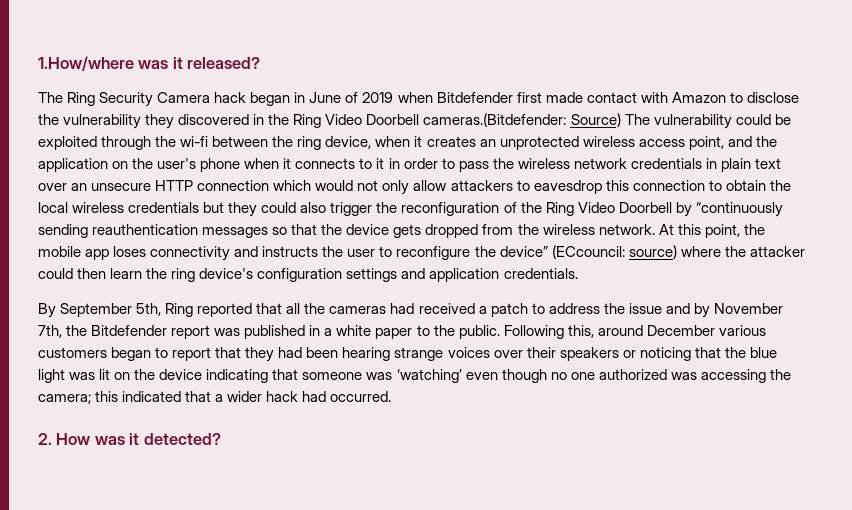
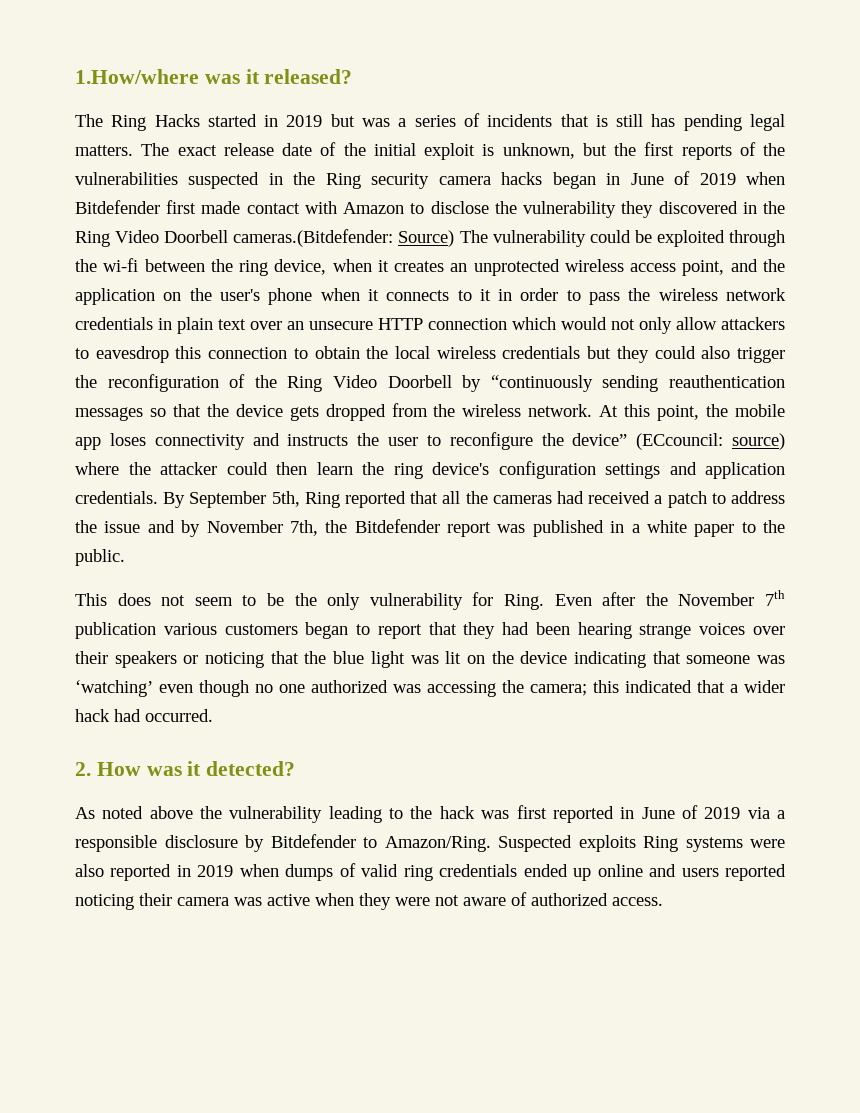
[99,92,247,107] Security Camera hack -> [154,113,785,131] [75,142,785,160] [75,172,543,189] Hacks started in 2019 but was a series of incidents that is still has pending legal matters. The exact release date of the initial exploit is unknown, but the first reports of the vulnerabilities suspected in the Ring security camera hacks
(578, 273) // -> (158, 497) none
[503,325,715,339] Following this, around December -> [75,590,786,610] [75,622,156,639] // This does not seem to be the only vulnerability for Ring. Even after the November 7th publication
(221, 439) none -> [75,805,786,823] [75,834,785,852] [75,863,786,881] [75,892,663,910] // As noted above the vulnerability leading to the hack was first reported in June of 2019 via a responsible disclosure by Bitdefender to Amazon/Ring. Suspected exploits Ring systems were also reported in 2019 when dumps of valid ring credentials ended up online and users reported noticing their camera was active when they were not aware of authorized access.

